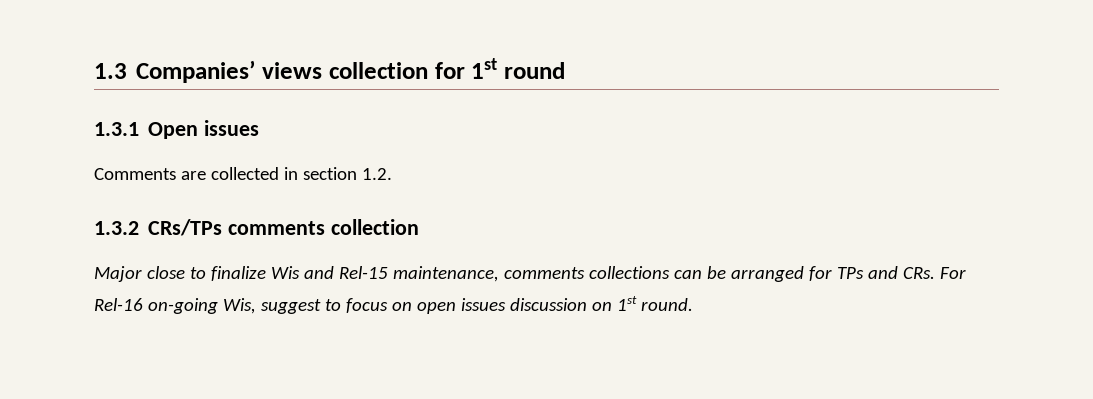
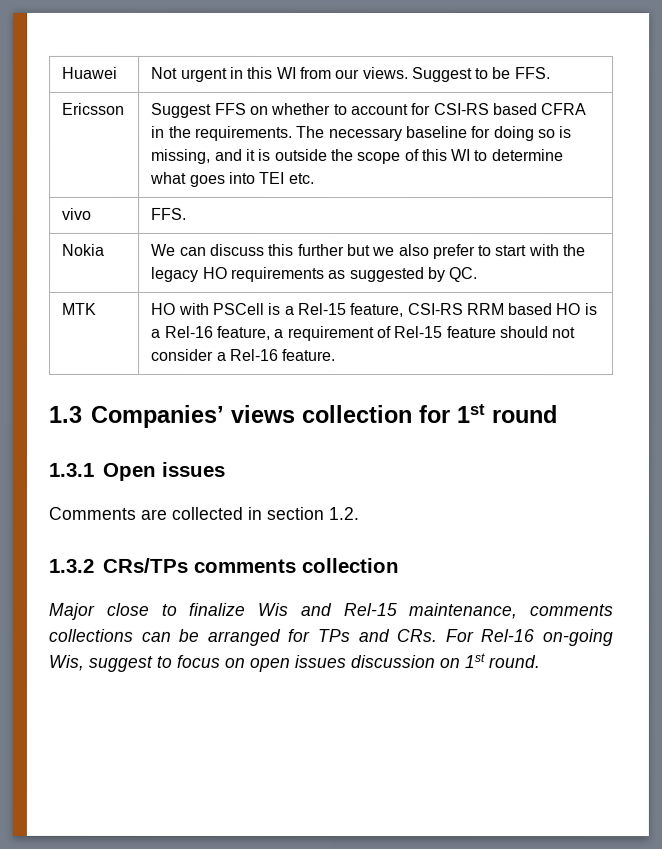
(94, 71) none -> [62,66,119,79] [151,66,551,83] [62,102,126,115] [151,102,588,118] [151,125,573,142] [151,148,564,165] [150,171,315,187] [62,207,93,220] [151,207,188,220] [62,243,106,256] [151,243,587,260] [151,266,479,283] [62,302,98,315] [151,302,598,318] [151,325,577,342] [151,348,337,362] Huawei | Not urgent in this WI from our views. Suggest to be FFS. // Ericsson | Suggest FFS on whether to account for CSI-RS based CFRA in the requirements. The necessary baseline for doing so is missing, and it is outside the scope of this WI to determine what goes into TEI etc. // vivo | FFS. // Nokia | We can discuss this further but we also prefer to start with the legacy HO requirements as suggested by QC. // MTK | HO with PSCell is a Rel-15 feature, CSI-RS RRM based HO is a Rel-16 feature, a requirement of Rel-15 feature should not consider a Rel-16 feature. //

